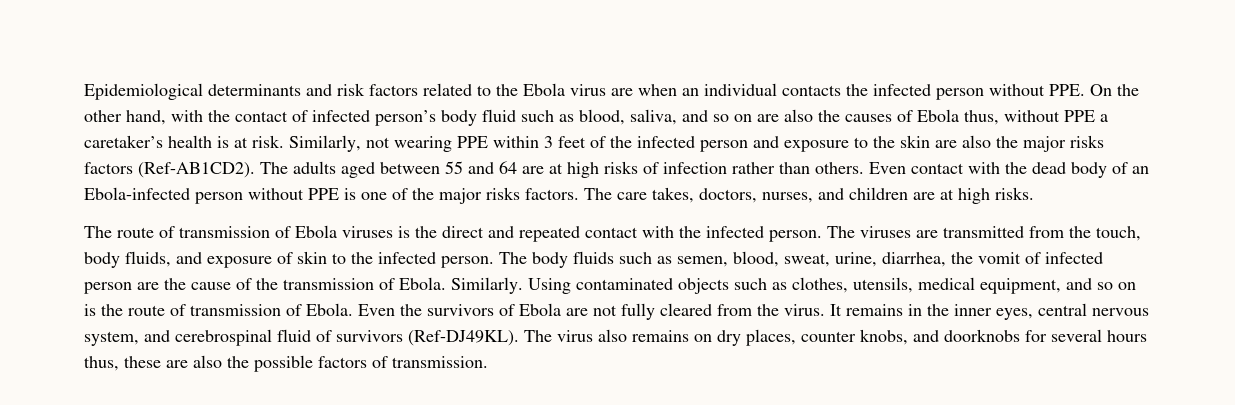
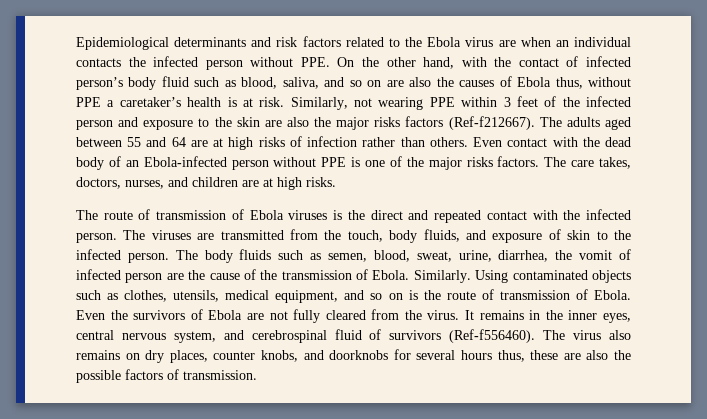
[138,162,255,178] (Ref-AB1CD2). -> [448,116,535,130] (Ref-f212667).
[408,330,519,346] (Ref-DJ49KL). -> [449,329,536,343] (Ref-f556460).

